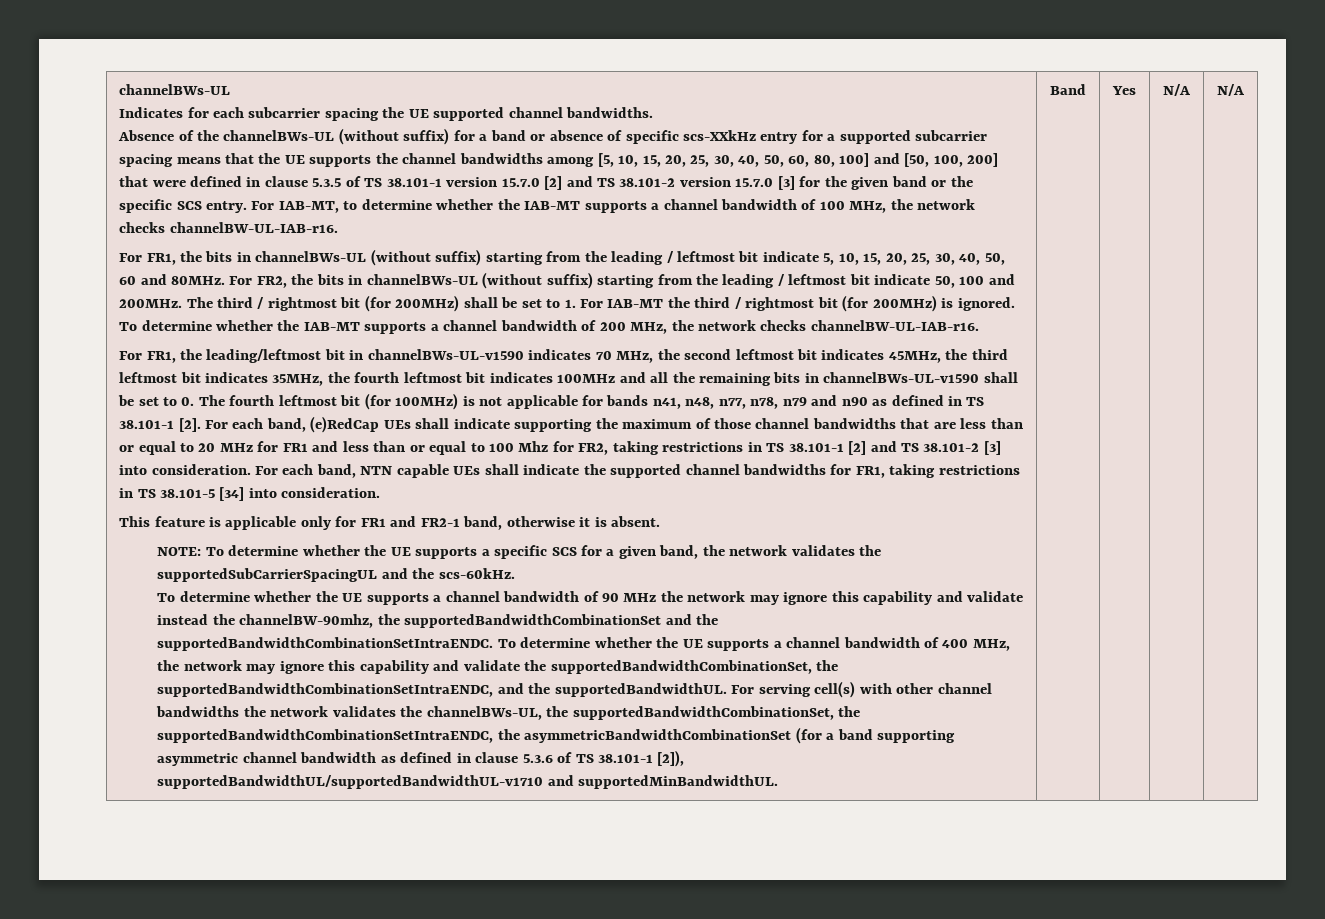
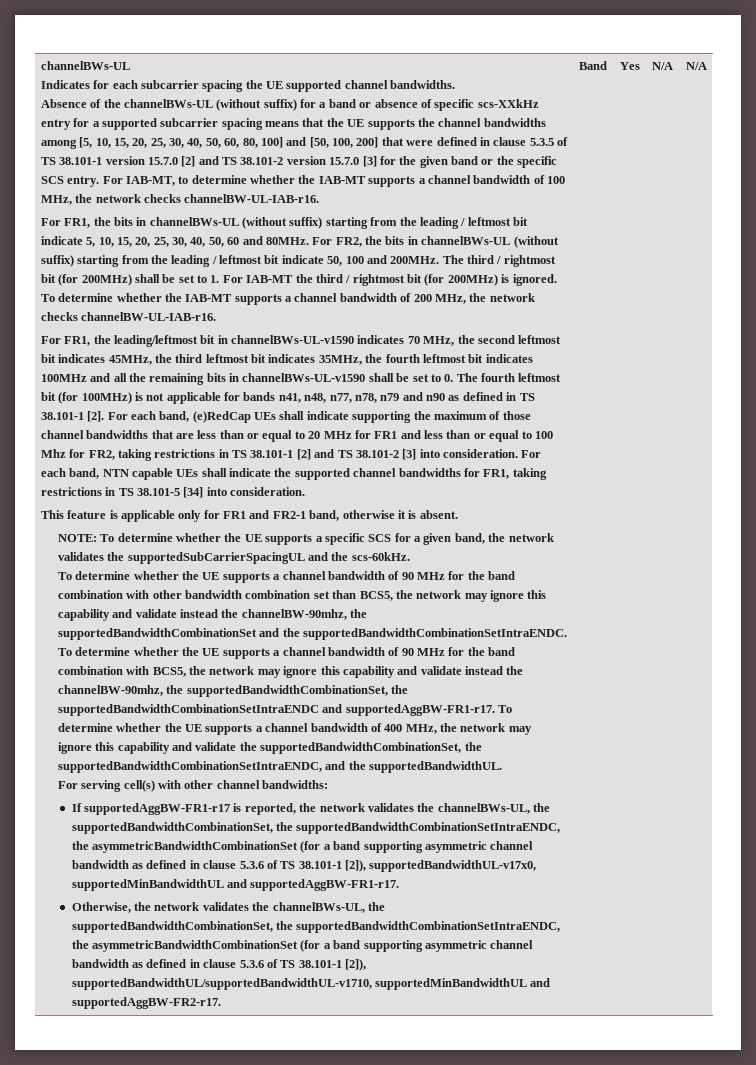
(657, 597) none -> [448,571,516,580] [57,590,393,601] for the band combination with other bandwidth combination set than BCS5,
(940, 642) none -> [401,647,516,656] [57,666,524,678] [57,685,409,697] [57,704,513,716] [57,723,382,735] 90 MHz for the band combination with BCS5, the network may ignore this capability and validate instead the channelBW-90mhz, the supportedBandwidthCombinationSet, the supportedBandwidthCombinationSetIntraENDC and supportedAggBW-FR1-r17. To determine whether the UE supports a channel bandwidth of
(727, 690) none -> (503, 767) //
[156,706,240,717] bandwidths -> [262,780,329,789] [71,803,296,815] bandwidths: // If supportedAggBW-FR1-r17 is reported,
[157,775,779,789] supportedBandwidthUL/supportedBandwidthUL-v1710 and supportedMinBandwidthUL. -> [369,860,537,872] [71,879,400,891] [71,902,385,913] [71,921,561,933] [71,940,534,952] [71,959,367,971] [71,978,551,990] [71,997,221,1009] supportedBandwidthUL-v17x0, supportedMinBandwidthUL and supportedAggBW-FR1-r17. // Otherwise, the network validates the channelBWs-UL, the supportedBandwidthCombinationSet, the supportedBandwidthCombinationSetIntraENDC, the asymmetricBandwidthCombinationSet (for a band supporting asymmetric channel bandwidth as defined in clause 5.3.6 of TS 38.101-1 [2]), supportedBandwidthUL/supportedBandwidthUL-v1710, supportedMinBandwidthUL and supportedAggBW-FR2-r17.

